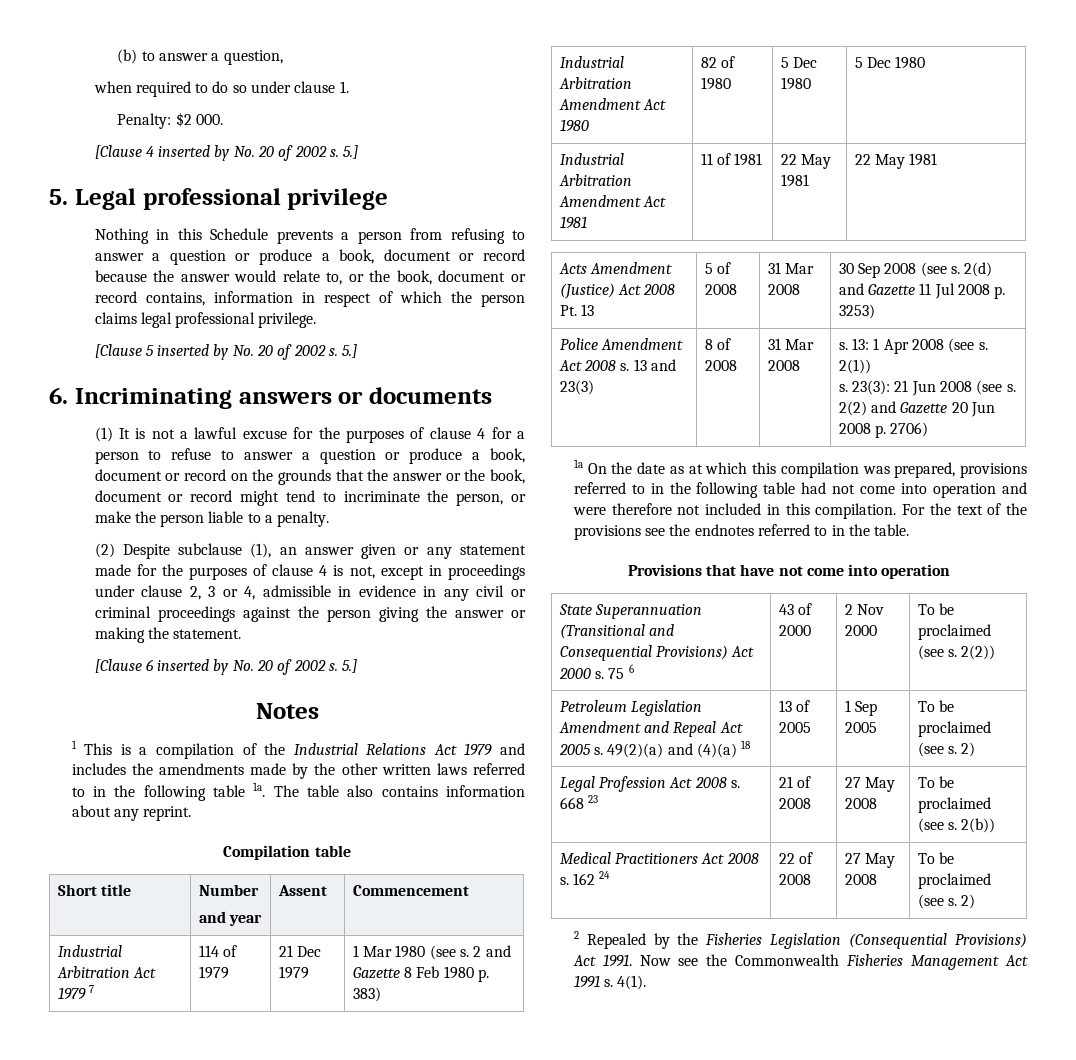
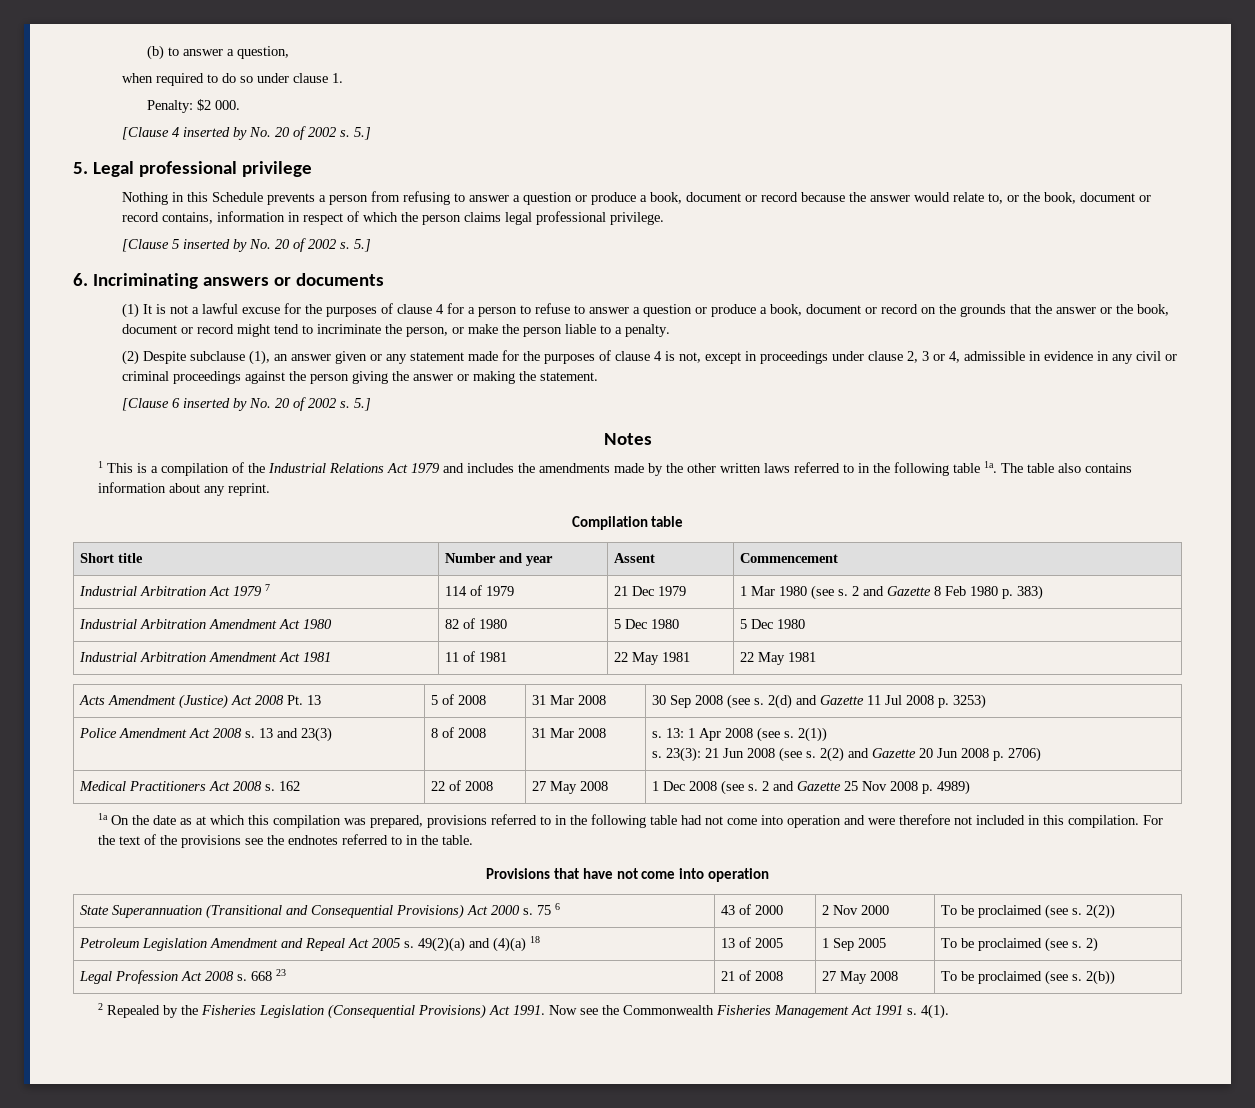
(259, 890) // -> (497, 558) none
(929, 429) none -> [79,781,301,791] [431,780,494,791] [532,781,609,794] [652,780,971,795] // Medical Practitioners Act 2008 s. 162 | 22 of 2008 | 27 May 2008 | 1 Dec 2008 (see s. 2 and Gazette 25 Nov 2008 p. 4989)
[559,852,759,864] [559,871,611,885] [778,852,813,864] [778,874,811,885] [844,853,895,868] [844,874,877,885] [917,852,954,864] [917,873,991,889] [917,894,976,909] // Medical Practitioners Act 2008 s. 162 24 | 22 of 2008 | 27 May 2008 | To be proclaimed (see s. 2) -> (1116, 977) none

